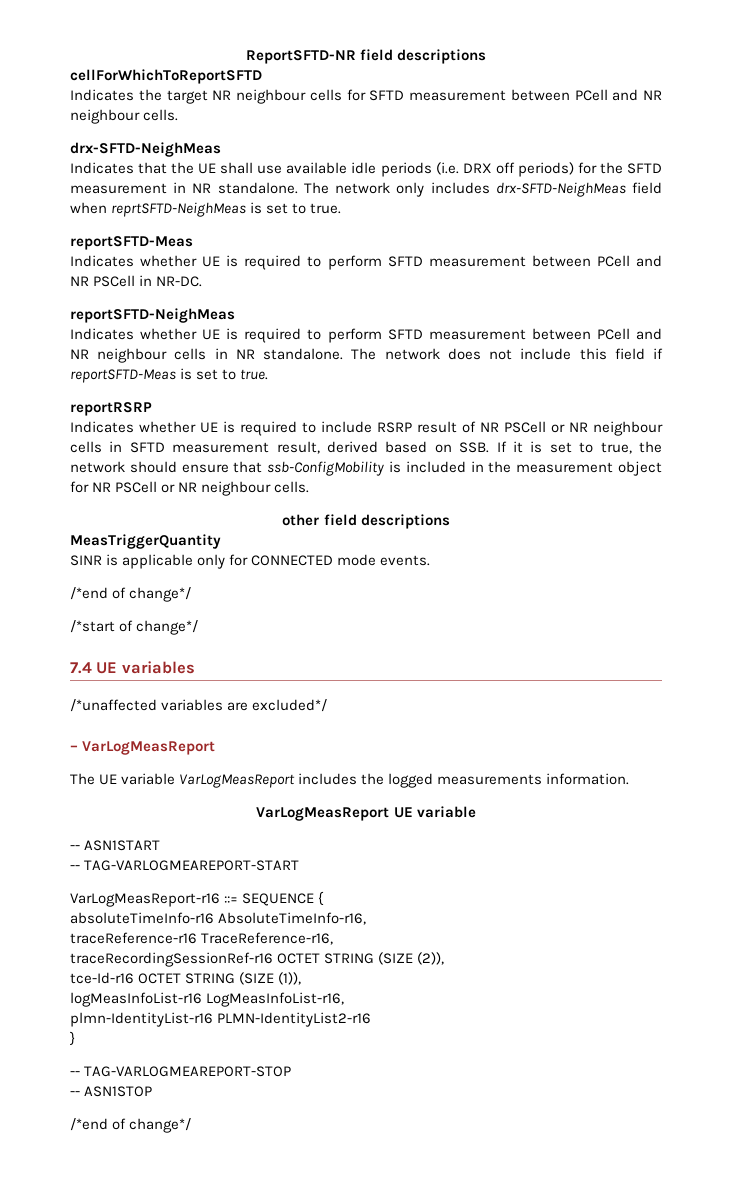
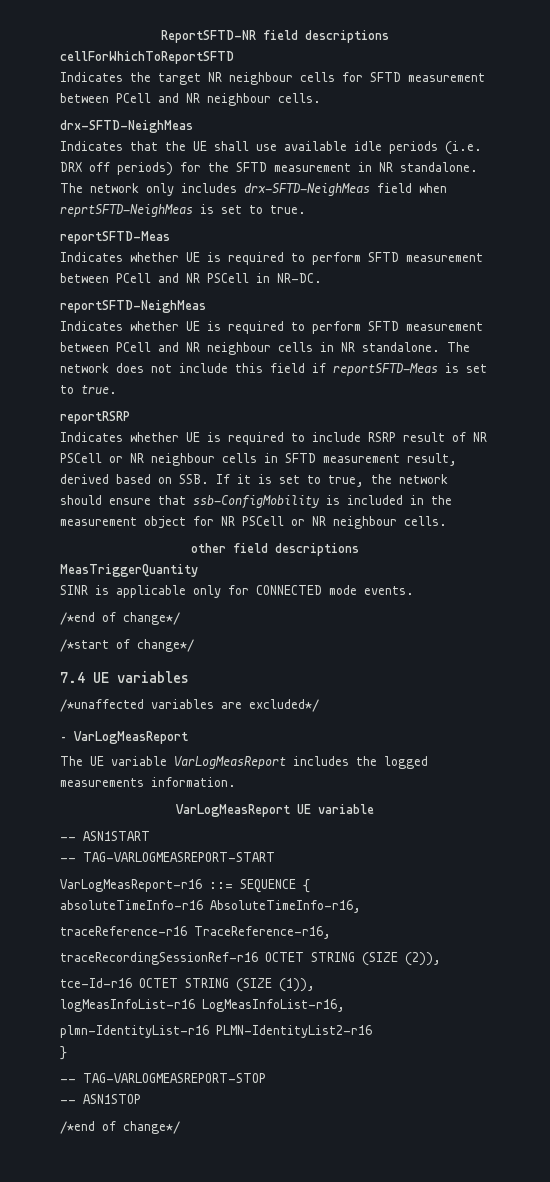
[84,860,300,871] TAG-VARLOGMEAREPORT-START -> [83,852,275,862] TAG-VARLOGMEASREPORT-START
[84,1066,292,1077] TAG-VARLOGMEAREPORT-STOP -> [83,1073,266,1083] TAG-VARLOGMEASREPORT-STOP

